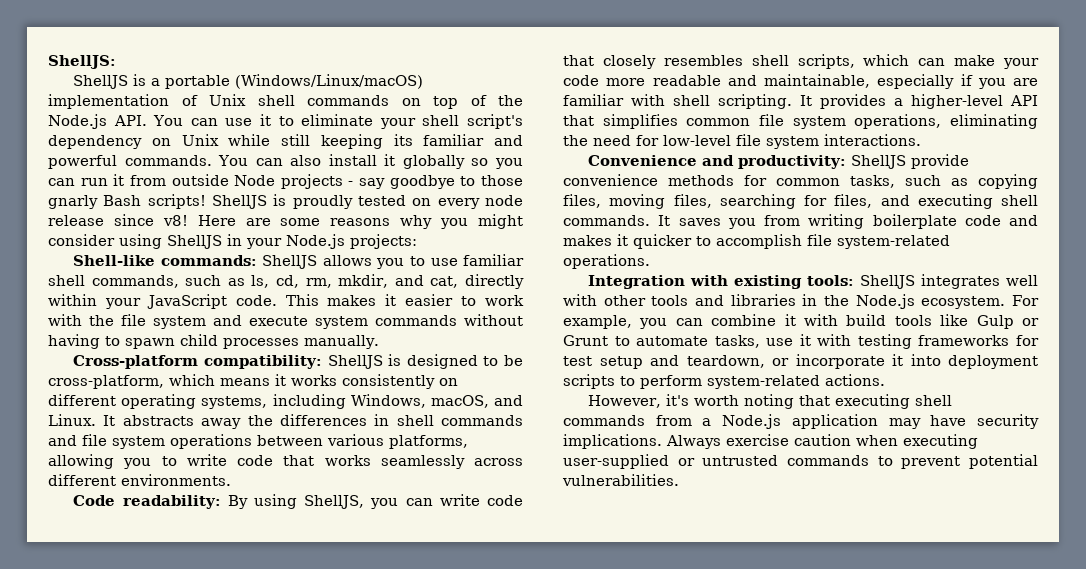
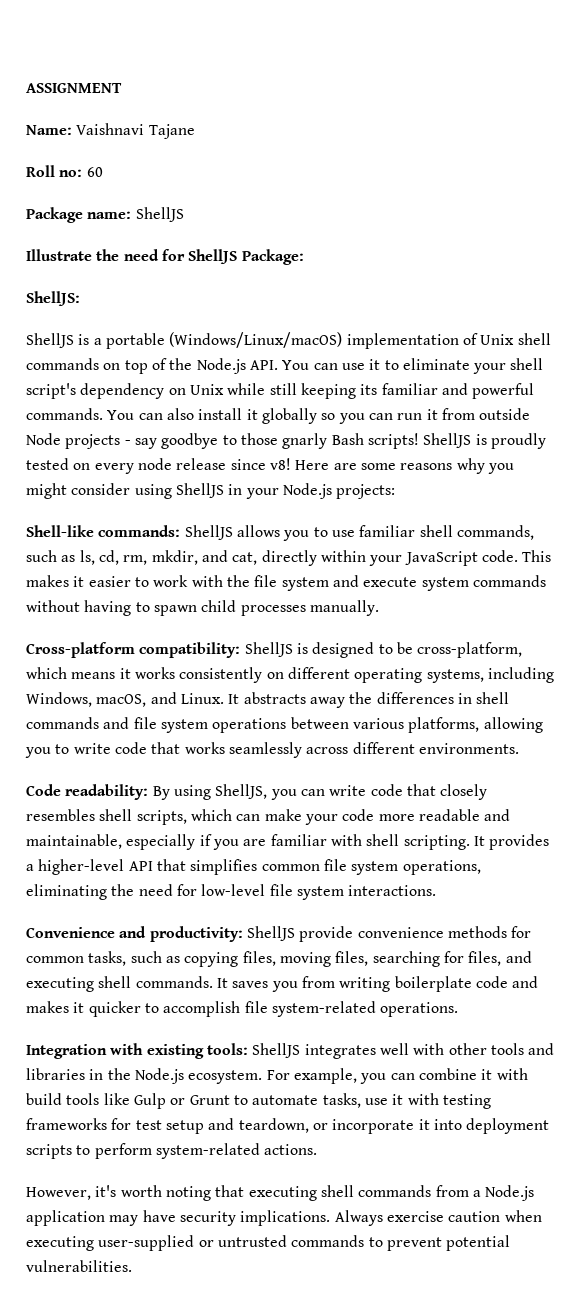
(48, 62) none -> [26,83,122,93] [26,123,195,139] [26,165,103,177] [26,207,184,223] [26,249,304,265] ASSIGNMENT // Name: Vaishnavi Tajane // Roll no: 60 // Package name: ShellJS // Illustrate the need for ShellJS Package: //

